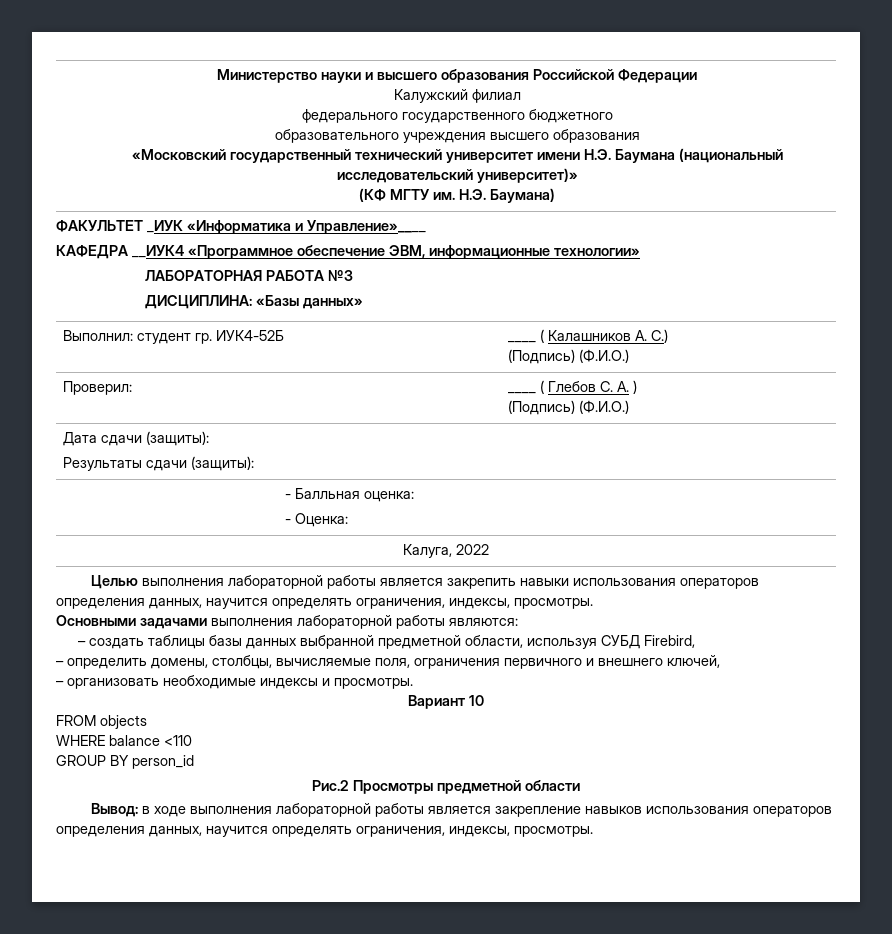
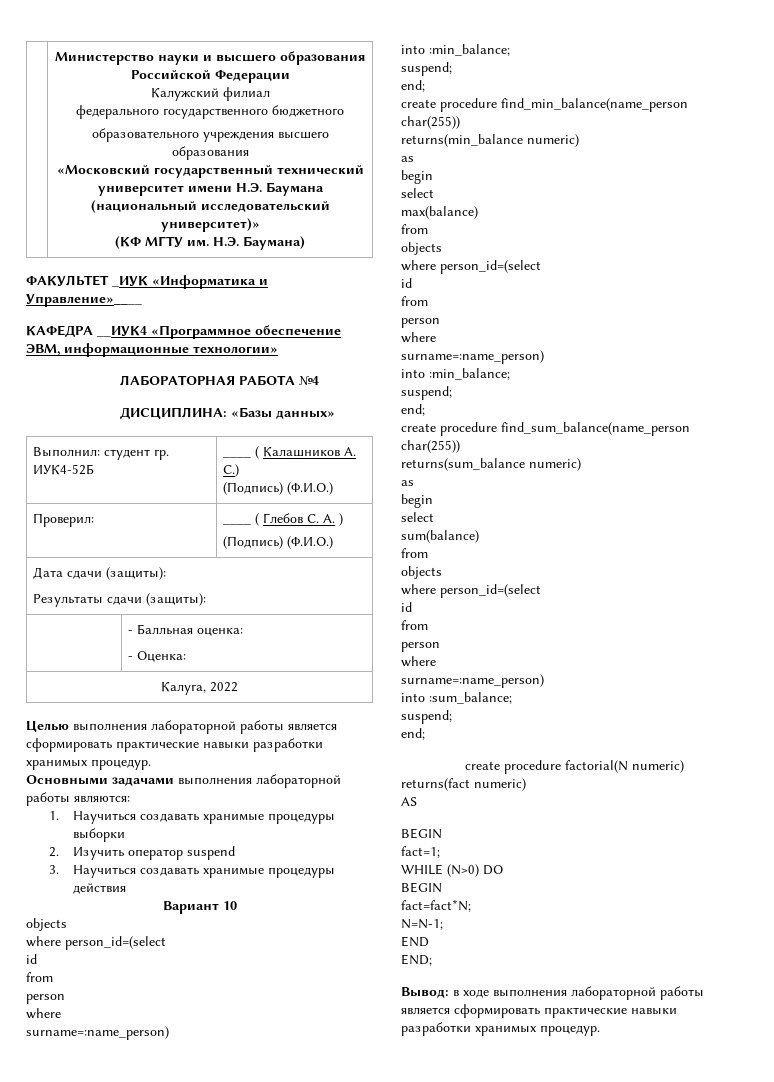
[327,270,353,281] №3 -> [298,376,319,385] №4
[447,578,760,589] [56,598,593,609] закрепить навыки использования операторов определения данных, научится определять ограничения, индексы, просмотры. -> [26,738,323,752] [26,759,151,770] сформировать практические навыки разработки хранимых процедур.
[78,635,696,649] [56,655,720,669] [56,675,413,689] – создать таблицы базы данных выбранной предметной области, используя СУБД Firebird, // – определить домены, столбцы, вычисляемые поля, ограничения первичного и внешнего ключей, // – организовать необходимые индексы и просмотры. -> [49,811,335,824] [72,828,125,842] [49,846,235,860] [49,865,335,878] [72,883,126,894] 1. Научиться создавать хранимые процедуры выборки // 2. Изучить оператор suspend // 3. Научиться создавать хранимые процедуры действия
[56,715,147,729] [56,735,192,746] [56,755,194,769] [312,780,580,794] FROM objects // WHERE balance <110 // GROUP BY person_id // Рис.2 Просмотры предметной области -> [26,918,67,931] [26,936,166,950] [26,954,37,964] [26,972,53,982] [26,994,65,1004] [26,1008,61,1019] [26,1026,169,1040] [401,44,510,56] [401,62,452,76] [401,80,425,92] [401,98,688,112] [401,116,460,129] [401,134,579,147] [401,156,414,162] [401,170,433,184] [401,188,434,198] [401,206,478,219] [401,224,428,234] [401,242,442,255] [401,260,541,274] [401,278,412,288] [401,296,428,306] [401,318,440,328] [401,332,436,343] [401,350,544,364] [401,368,510,380] [401,386,452,400] [401,404,425,416] [401,422,690,436] [401,440,460,453] [401,458,581,471] [401,480,414,486] [401,494,433,508] [401,512,434,522] [401,530,479,543] [401,548,428,558] [401,566,442,579] [401,584,541,598] [401,602,412,612] [401,620,428,630] [401,642,440,652] [401,656,436,667] [401,674,544,688] [401,692,512,704] [401,710,452,724] [401,728,425,740] [465,760,684,774] [401,778,526,791] [401,797,417,806] [401,828,442,839] [401,846,440,858] [401,864,503,877] [401,882,442,893] [401,899,471,912] [401,919,443,930] [401,936,429,947] [401,954,432,966] objects // where person_id=(select // id // from // person // where // surname=:name_person) // into :min_balance; // suspend; // end; // create procedure find_min_balance(name_person char(255)) // returns(min_balance numeric) // as // begin // select // max(balance) // from // objects // where person_id=(select // id // from // person // where // surname=:name_person) // into :min_balance; // suspend; // end; // create procedure find_sum_balance(name_person char(255)) // returns(sum_balance numeric) // as // begin // select // sum(balance) // from // objects // where person_id=(select // id // from // person // where // surname=:name_person) // into :sum_balance; // suspend; // end; // create procedure factorial(N numeric) // returns(fact numeric) // AS // BEGIN // fact=1; // WHILE (N>0) DO // BEGIN // fact=fact*N; // N=N-1; // END // END;
[495,806,833,817] [56,826,593,837] закрепление навыков использования операторов определения данных, научится определять ограничения, индексы, просмотры. -> [454,1004,677,1018] [401,1022,600,1036] сформировать практические навыки разработки хранимых процедур.

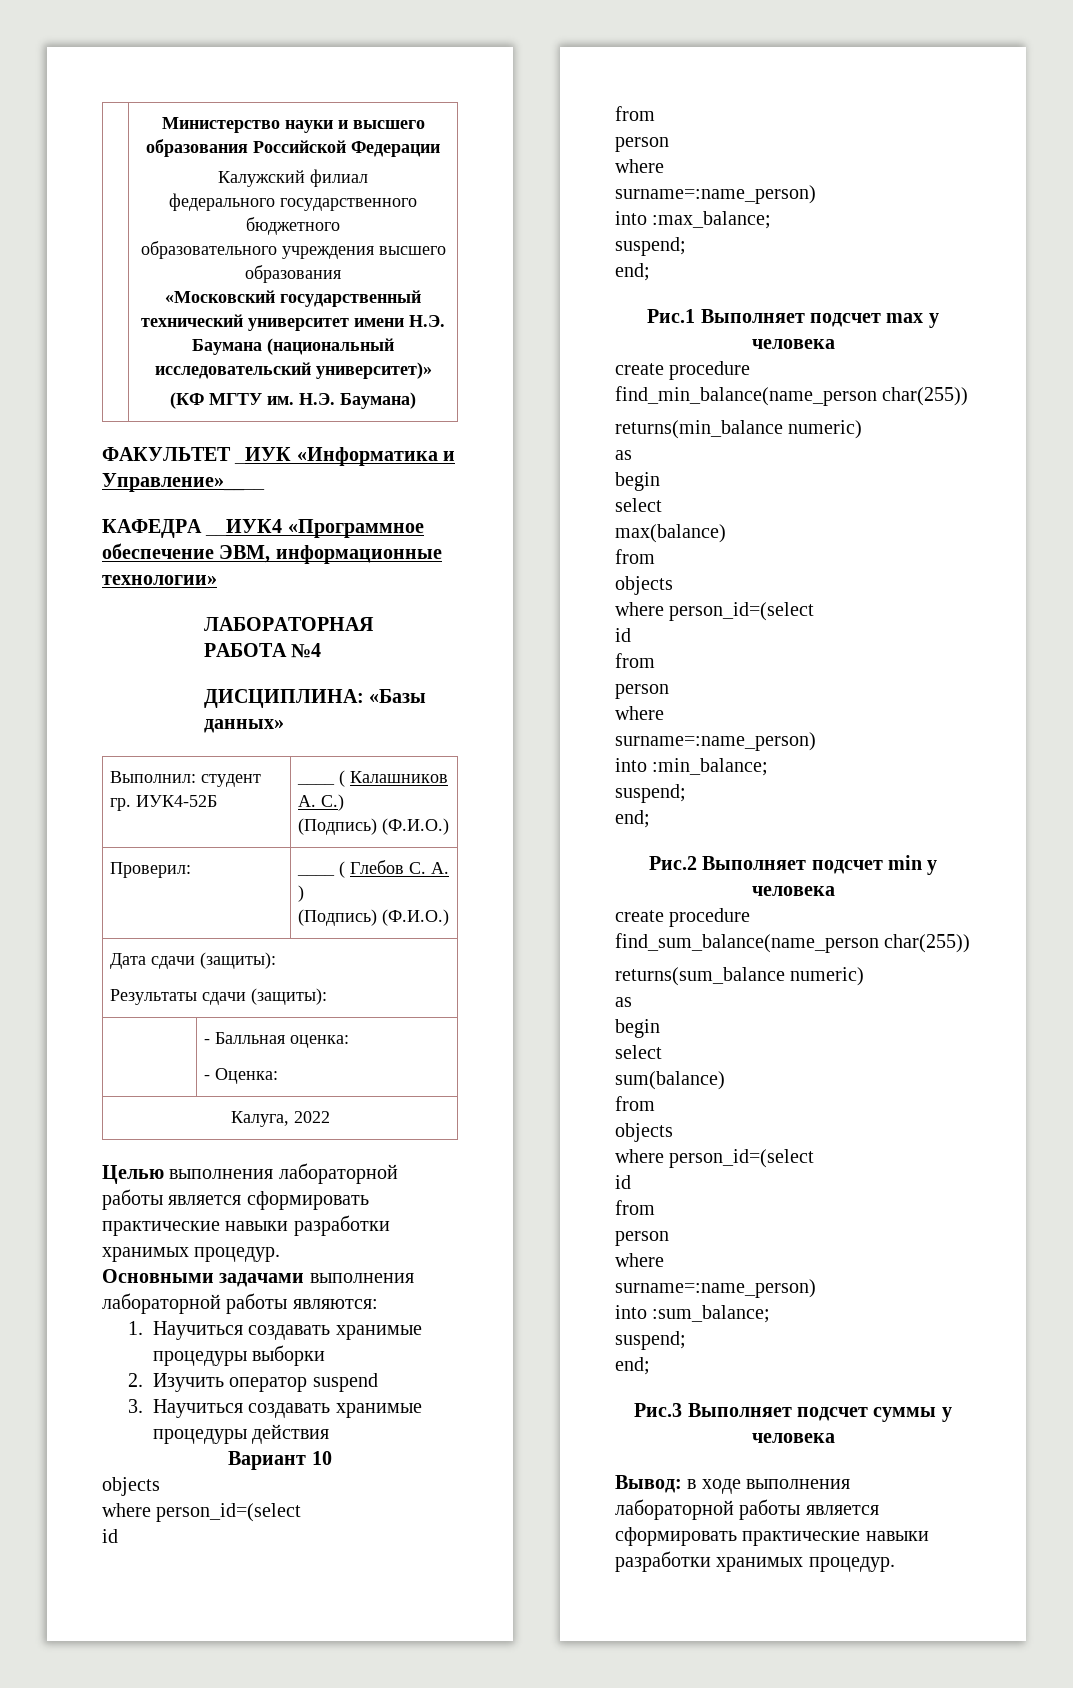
[429,44,510,56] [401,62,452,76] [401,80,425,92] :min_balance; // suspend; // end; -> [652,211,772,229] [615,237,686,256] [615,263,650,281] [647,309,939,328] [751,339,835,349] :max_balance; // suspend; // end; // Рис.1 Выполняет подсчет max у человека
(425, 410) none -> [648,855,938,875] [751,886,835,896] // Рис.2 Выполняет подсчет min у человека
[465,760,684,774] [401,778,526,791] [401,797,417,806] [401,828,442,839] [401,846,440,858] [401,864,503,877] [401,882,442,893] [401,899,471,912] [401,919,443,930] [401,936,429,947] [401,954,432,966] create procedure factorial(N numeric) // returns(fact numeric) // AS // BEGIN // fact=1; // WHILE (N>0) DO // BEGIN // fact=fact*N; // N=N-1; // END // END; -> [634,1403,952,1422] [751,1433,835,1443] Рис.3 Выполняет подсчет суммы у человека

